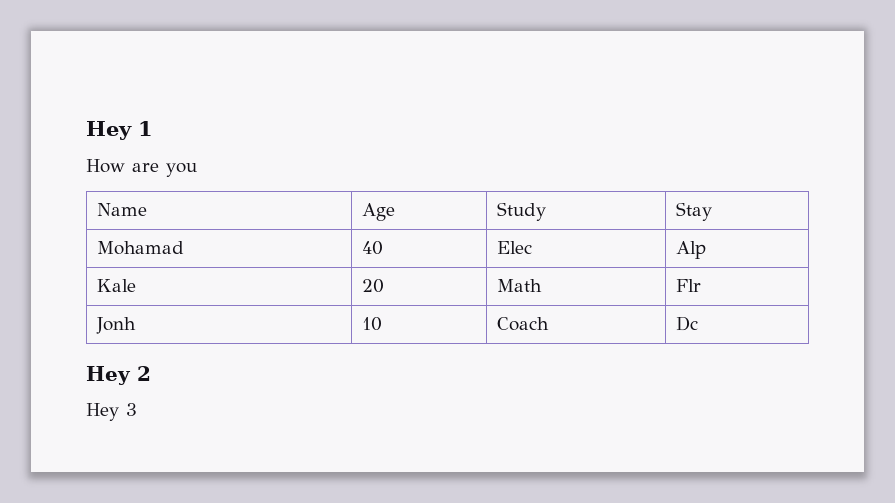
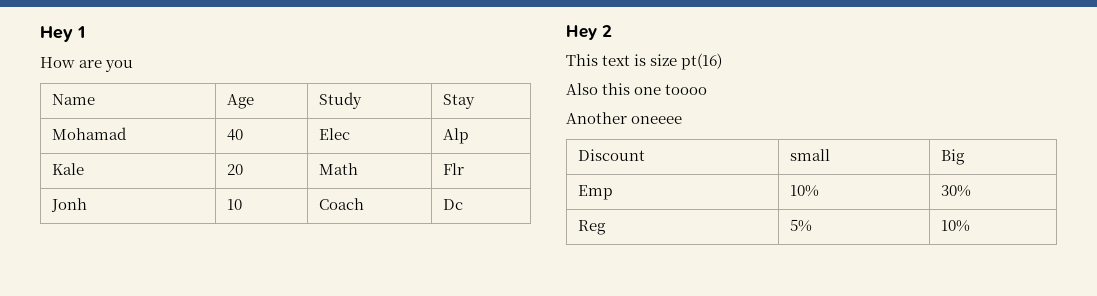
[86,403,137,421] Hey 3 -> [566,53,723,70] [566,83,708,95] [566,112,683,124] [577,149,645,161] [789,149,830,161] [940,149,965,165] [577,185,613,200] [789,185,819,197] [940,185,971,197] [577,220,606,235] [789,219,812,232] [940,220,970,232] This text is size pt(16) // Also this one toooo // Another oneeee // Discount | small | Big // Emp | 10% | 30% // Reg | 5% | 10%

